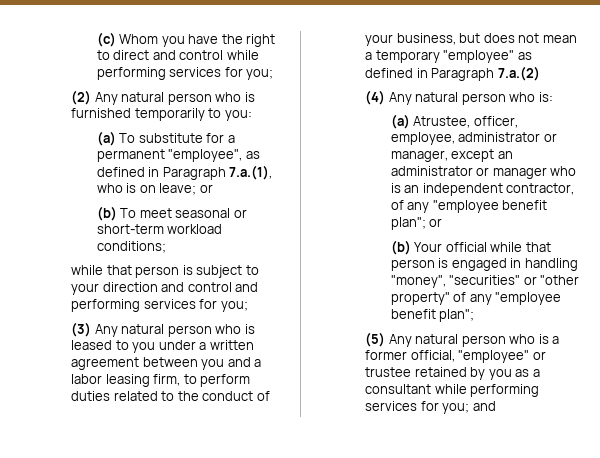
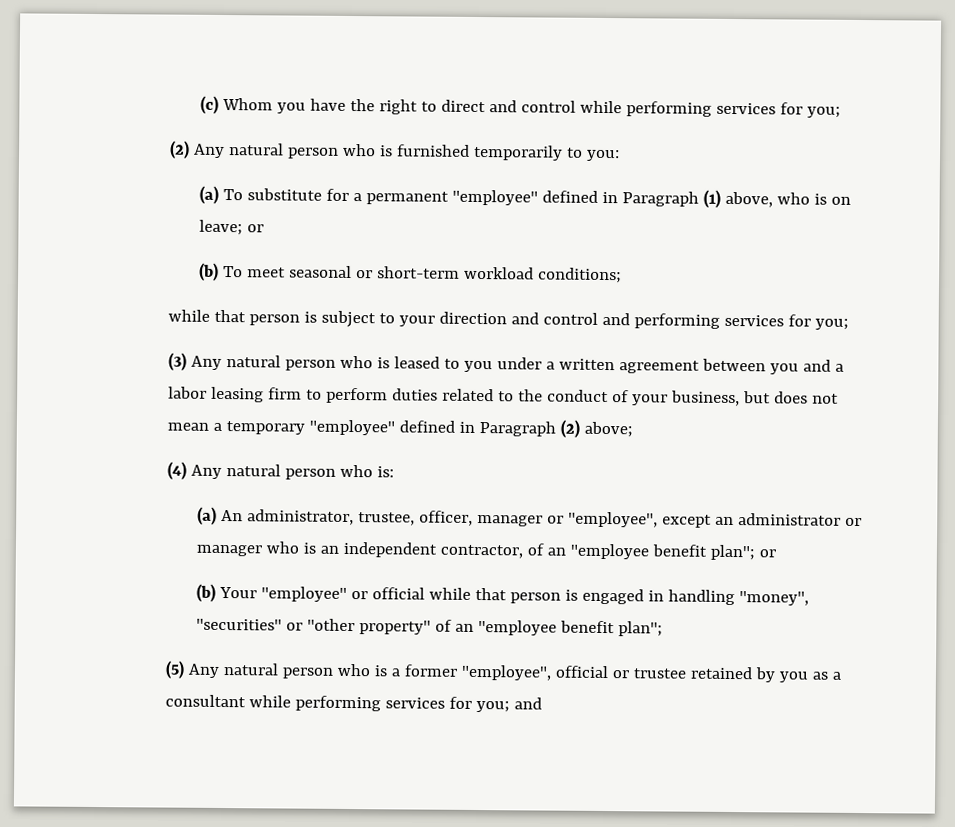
[168,149,260,162] [96,165,273,180] "employee", as defined in Paragraph 7.a.(1), -> [451,189,773,208] "employee" defined in Paragraph (1) above,
[153,374,181,386] firm, -> [268,387,303,400] firm
[517,52,532,60] [365,66,540,81] as defined in Paragraph 7.a.(2) -> [399,419,634,438] defined in Paragraph (2) above;
[413,116,518,128] [390,132,557,145] [390,150,448,162] Atrustee, officer, employee, administrator or manager, -> [220,509,658,528] An administrator, trustee, officer, manager or "employee",
[407,202,430,213] any -> [546,547,566,556] an
(443, 247) none -> [260,586,368,602] "employee" or
[469,294,492,305] any -> [454,623,474,632] an
[410,350,530,363] official, "employee" -> [461,664,610,681] "employee", official

